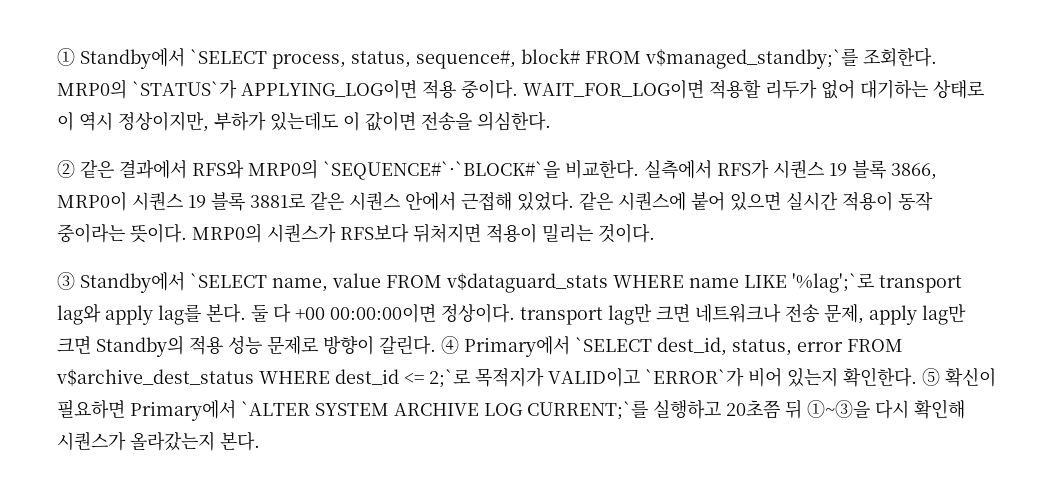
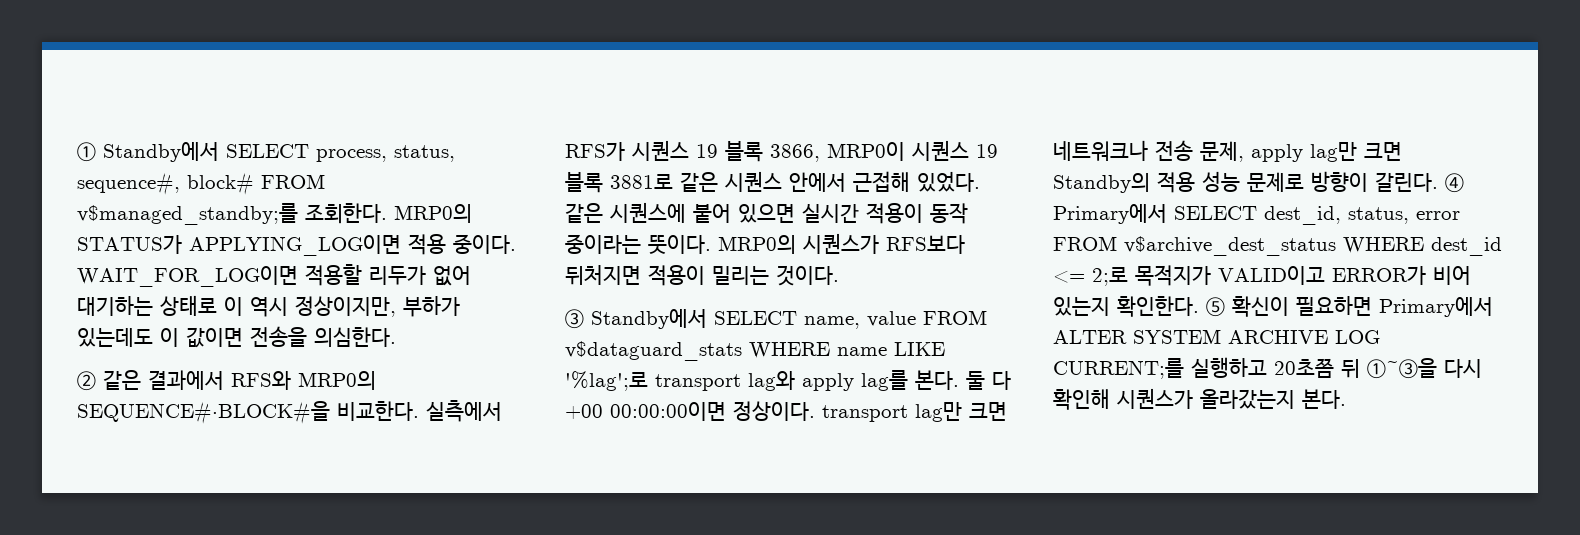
[190,49,267,64] `SELECT -> [226,144,309,158] SELECT
[645,48,858,69] v$managed_standby;`를 -> [77,203,298,225] v$managed_standby;를
[132,80,237,99] `STATUS`가 -> [77,235,182,254] STATUS가
[323,161,560,180] `SEQUENCE#`·`BLOCK#`을 -> [77,401,330,424] SEQUENCE#·BLOCK#을
[190,273,267,288] `SELECT -> [714,311,797,325] SELECT
[792,273,874,293] '%lag';`로 -> [565,371,648,391] '%lag';로
[575,337,652,352] `SELECT -> [1174,206,1257,220] SELECT
[429,369,470,388] 2;`로 -> [1092,267,1128,286] 2;로
[645,368,744,387] `ERROR`가 -> [1332,266,1426,285] ERROR가
[241,401,310,416] `ALTER -> [1053,330,1127,344] ALTER
[527,400,648,420] CURRENT;`를 -> [1053,358,1184,379] CURRENT;를

